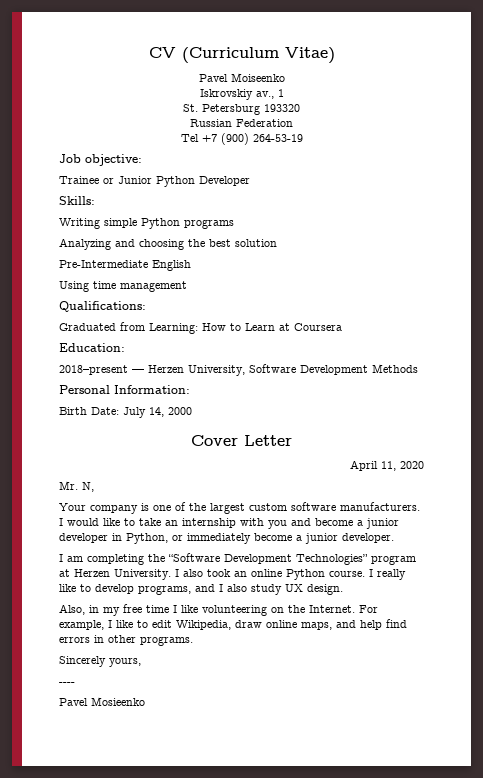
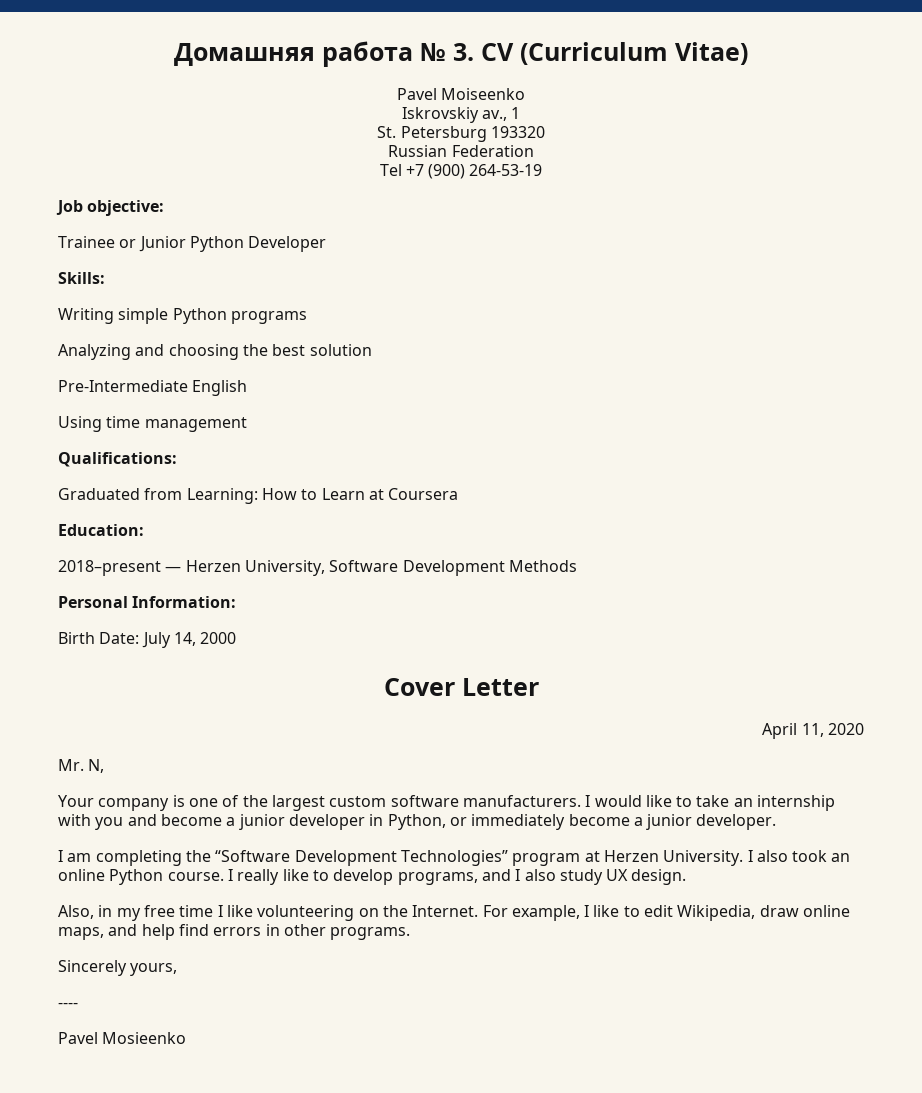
(148, 52) none -> [174,41,474,67] Домашняя работа № 3.

